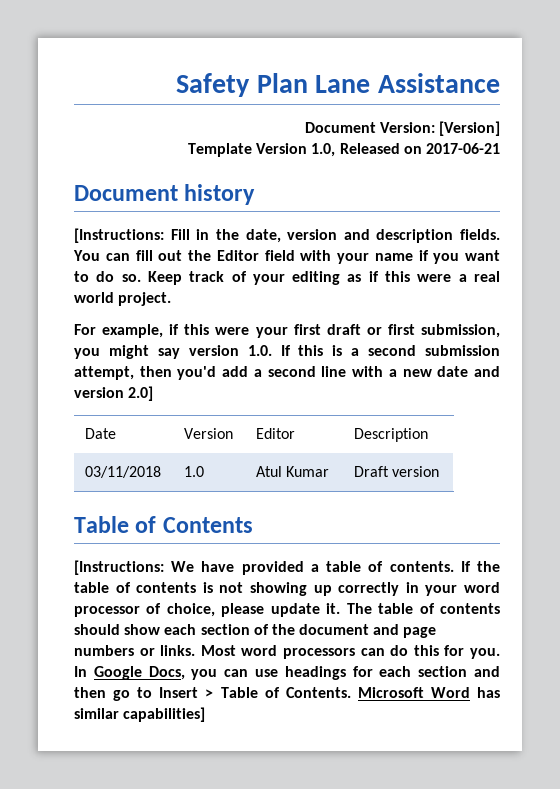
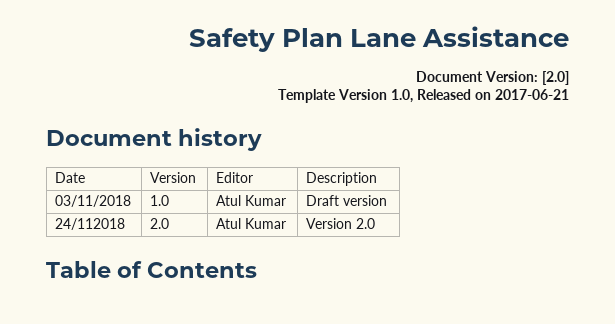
[439,121,500,136] [Version] -> [542,71,569,85] [2.0]
[74,228,500,243] [73,250,500,264] [74,271,500,285] [74,292,172,306] [74,324,500,338] [74,345,500,359] [74,366,501,380] [74,386,154,401] // [Instructions: Fill in the date, version and description fields. You can fill out the Editor field with your name if you want to do so. Keep track of your editing as if this were a real world project. // For example, if this were your first draft or first submission, you might say version 1.0. If this is a second submission attempt, then you'd add a second line with a new date and version 2.0] -> (263, 139) none
[74,516,253,533] [74,560,500,575] [74,582,501,596] [74,603,501,617] [74,624,437,638] [74,645,501,659] [74,666,501,680] [74,687,500,701] [74,707,206,722] // Table of Contents // [Instructions: We have provided a table of contents. If the table of contents is not showing up correctly in your word processor of choice, please update it. The table of contents should show each section of the document and page numbers or links. Most word processors can do this for you. In Google Docs, you can use headings for each section and then go to Insert > Table of Contents. Microsoft Word has similar capabilities] -> [55,218,126,230] [150,218,170,229] [216,218,287,229] [306,218,376,229] [46,261,258,278] // 24/112018 | 2.0 | Atul Kumar | Version 2.0 // Table of Contents

